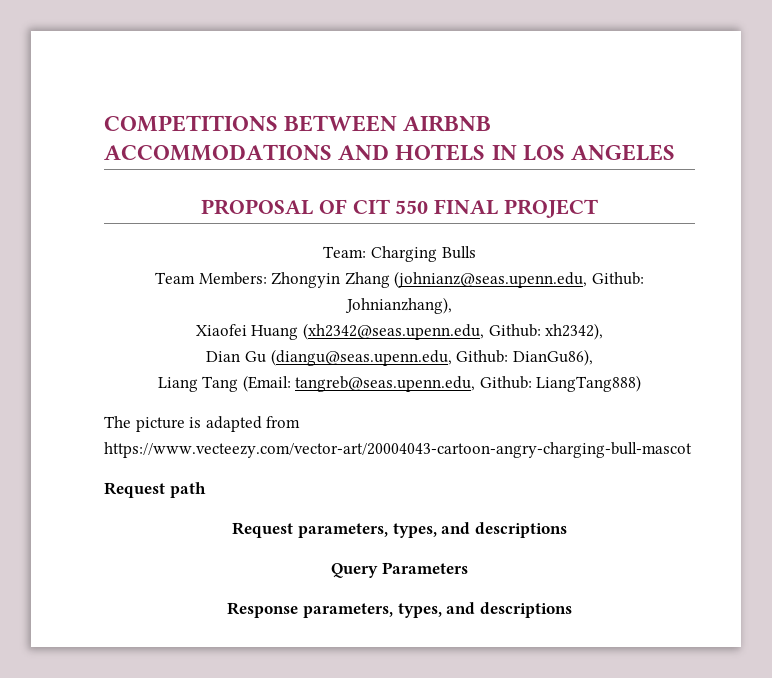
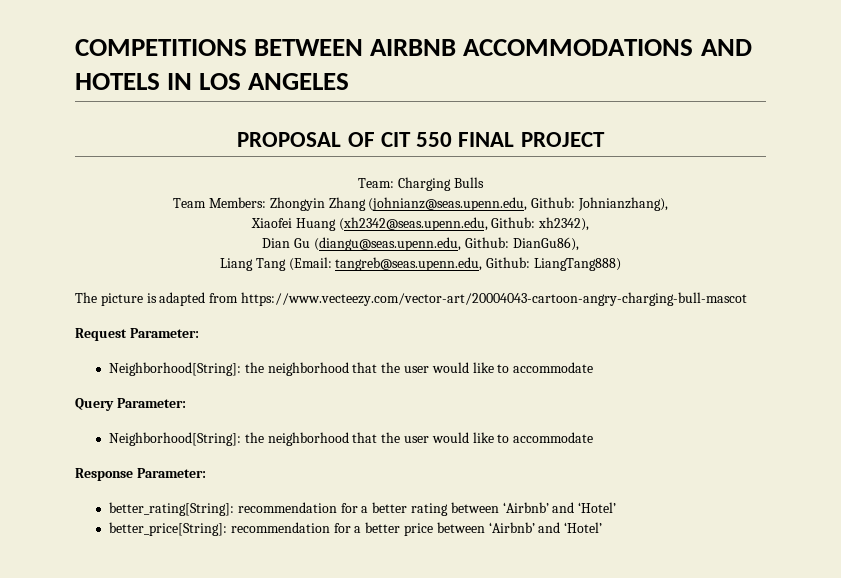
[169,482,206,498] [232,522,567,538] [331,562,468,578] [227,602,572,618] path // Request parameters, types, and descriptions // Query Parameters // Response parameters, types, and descriptions -> [129,328,199,338] [109,362,594,376] [75,398,186,411] [109,432,594,446] [75,468,206,481] [109,502,617,516] [109,522,603,536] Parameter: // Neighborhood[String]: the neighborhood that the user would like to accommodate // Query Parameter: // Neighborhood[String]: the neighborhood that the user would like to accommodate // Response Parameter: // better_rating[String]: recommendation for a better rating between ‘Airbnb’ and ‘Hotel’ // better_price[String]: recommendation for a better price between ‘Airbnb’ and ‘Hotel’

